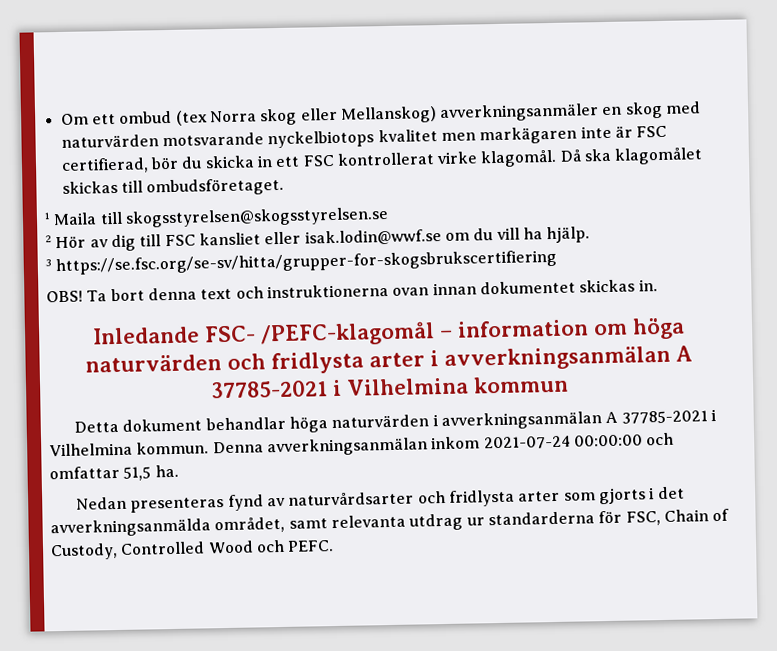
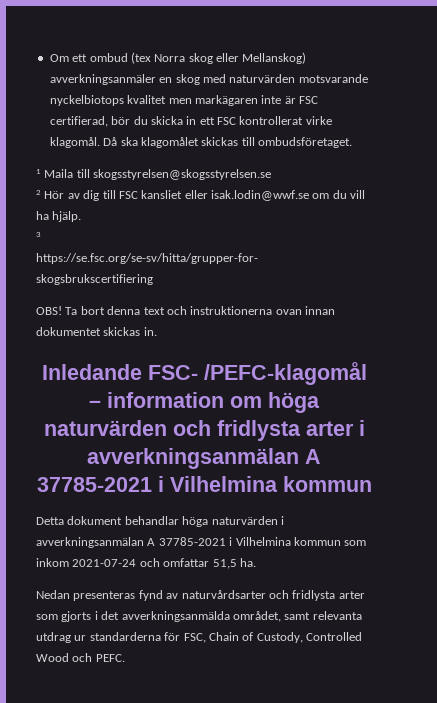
[136,437,428,457] kommun. Denna avverkningsanmälan -> [293,537,367,546] kommun som
[573,434,643,447] 00:00:00 -> (137, 563) none

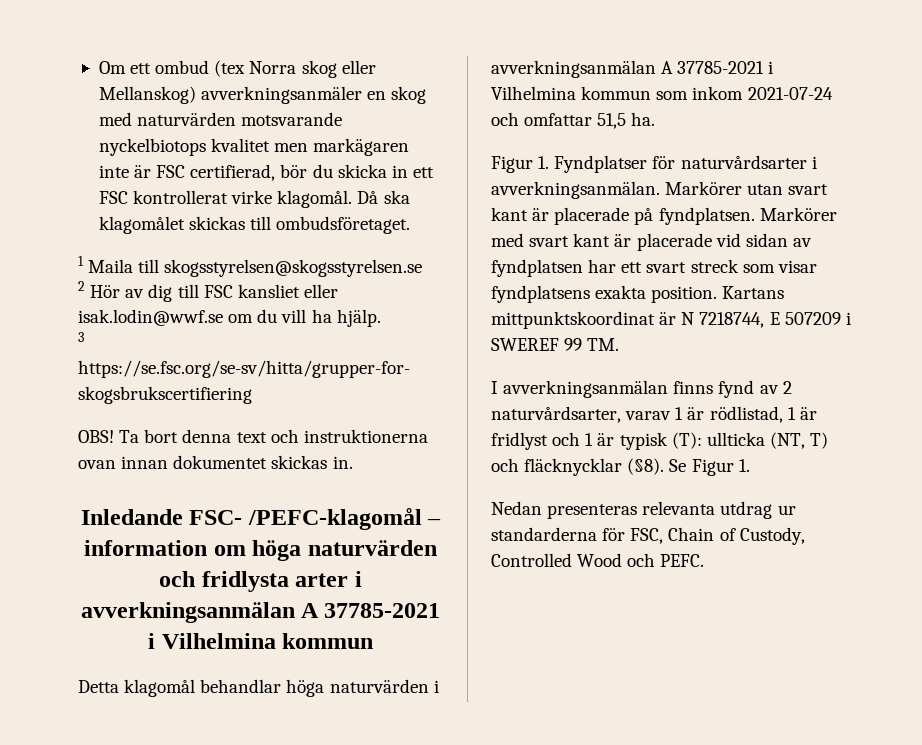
[67,516,123,525] dokument -> [124,679,196,697] klagomål
[36,590,365,601] [36,611,311,622] Nedan presenteras fynd av naturvårdsarter och fridlysta arter som gjorts i det avverkningsanmälda området, samt -> [491,155,817,173] [491,181,829,199] [491,207,837,225] [491,233,812,251] [491,259,817,277] [491,285,785,303] [491,311,851,329] [491,338,620,351] [491,380,792,398] [491,406,817,423] [491,432,829,450] [491,458,750,476] [491,501,638,519] Figur 1. Fyndplatser för naturvårdsarter i avverkningsanmälan. Markörer utan svart kant är placerade på fyndplatsen. Markörer med svart kant är placerade vid sidan av fyndplatsen har ett svart streck som visar fyndplatsens exakta position. Kartans mittpunktskoordinat är N 7218744, E 507209 i SWEREF 99 TM. // I avverkningsanmälan finns fynd av 2 naturvårdsarter, varav 1 är rödlistad, 1 är fridlyst och 1 är typisk (T): ullticka (NT, T) och fläcknycklar (§8). Se Figur 1. // Nedan presenteras

